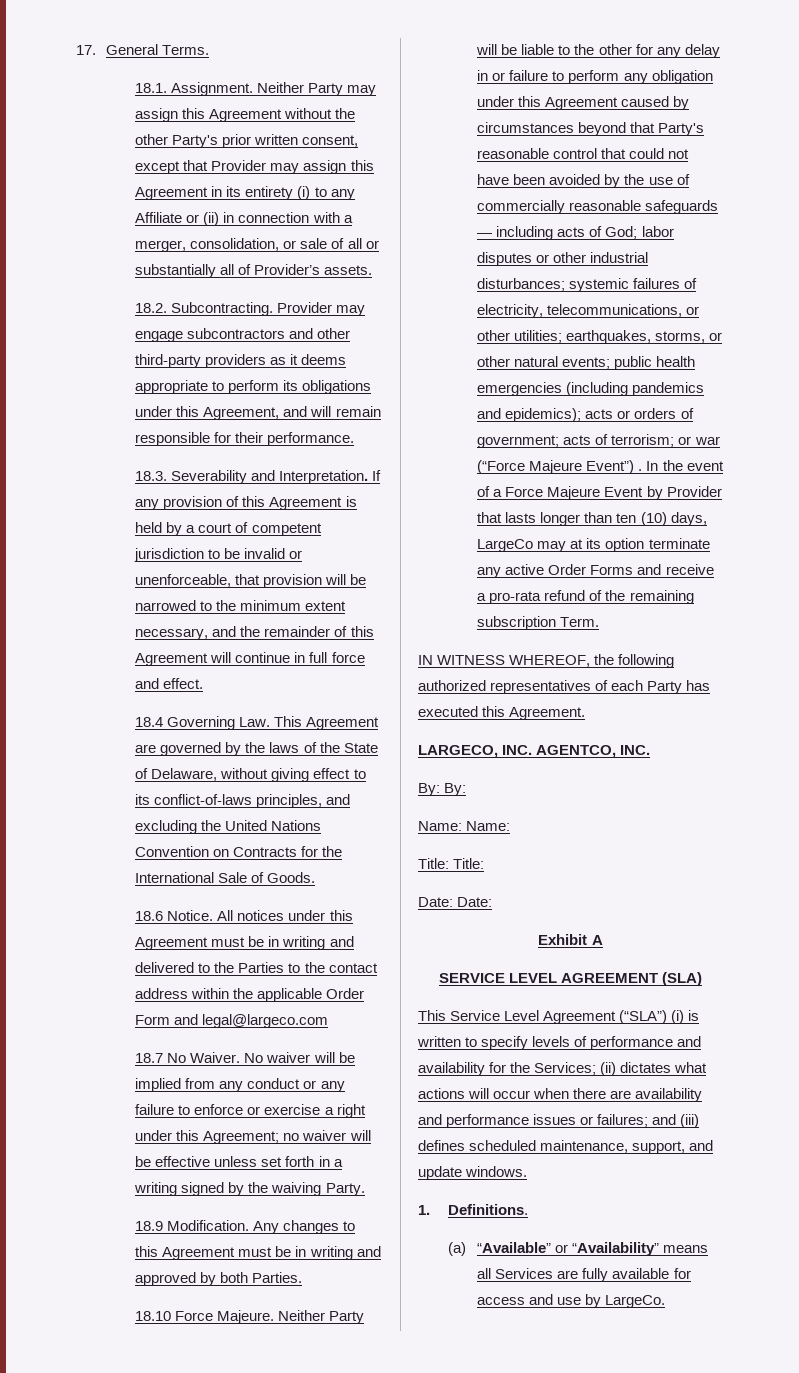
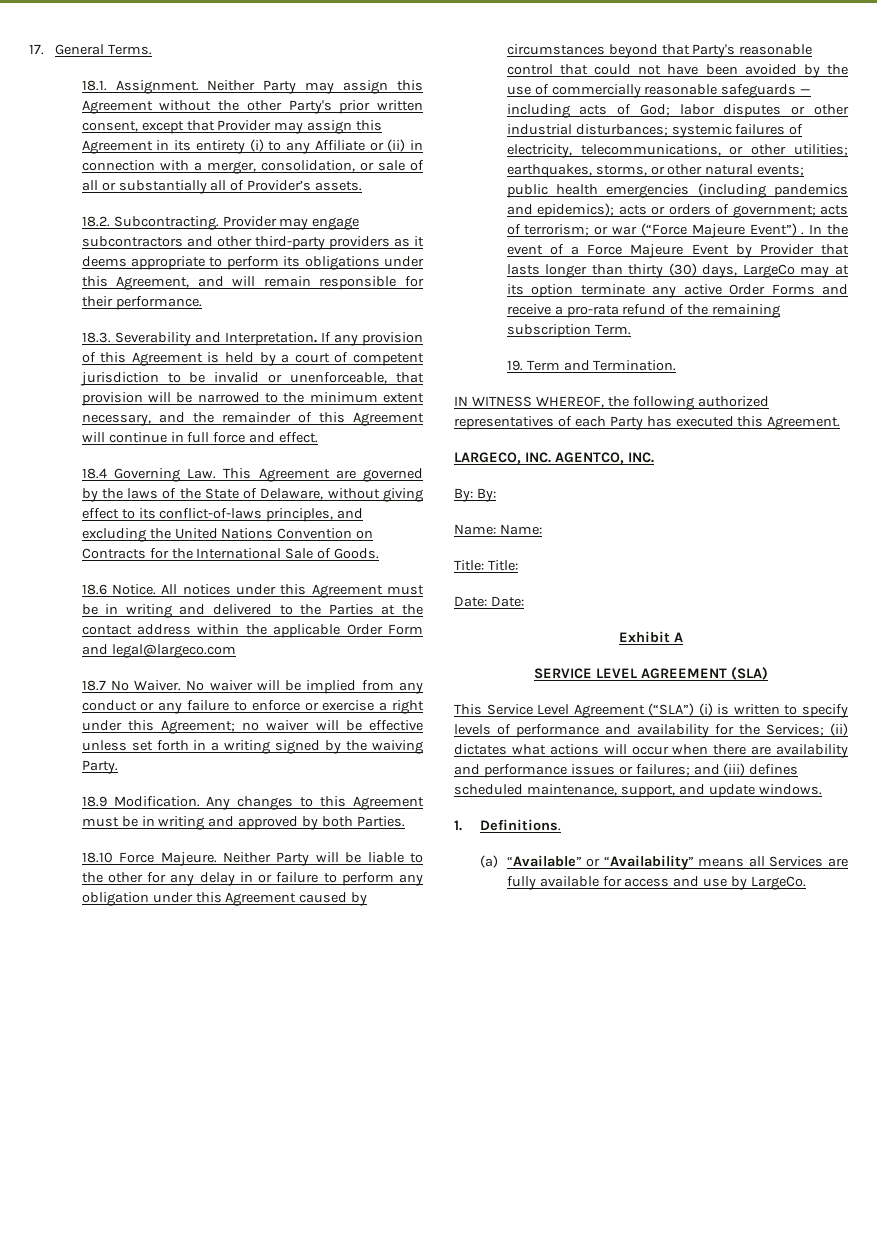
[288,963,301,973] to -> [381,605,396,615] at
[616,512,667,526] ten (10) -> [628,263,697,278] thirty (30)
(600, 622) none -> [506,360,677,371] // 19. Term and Termination.

